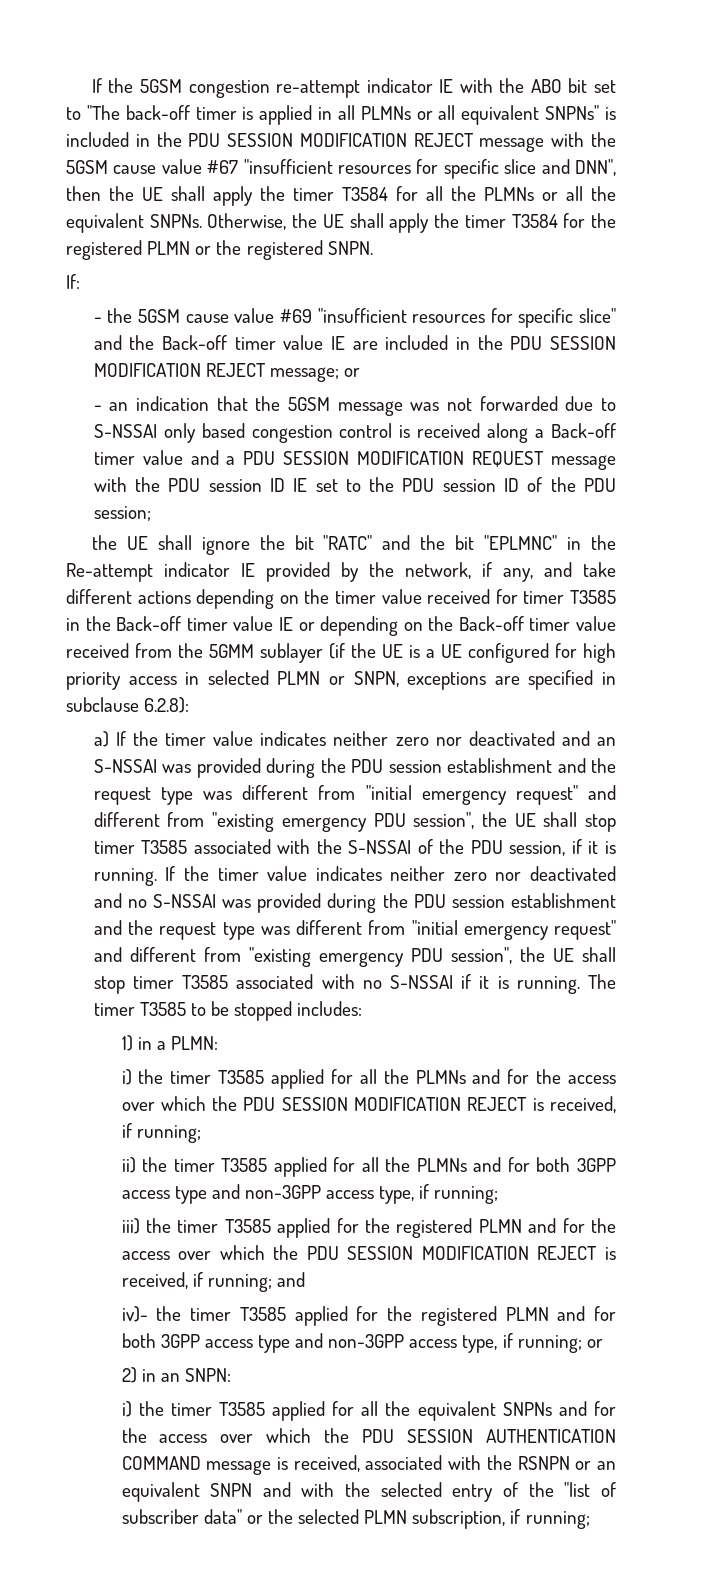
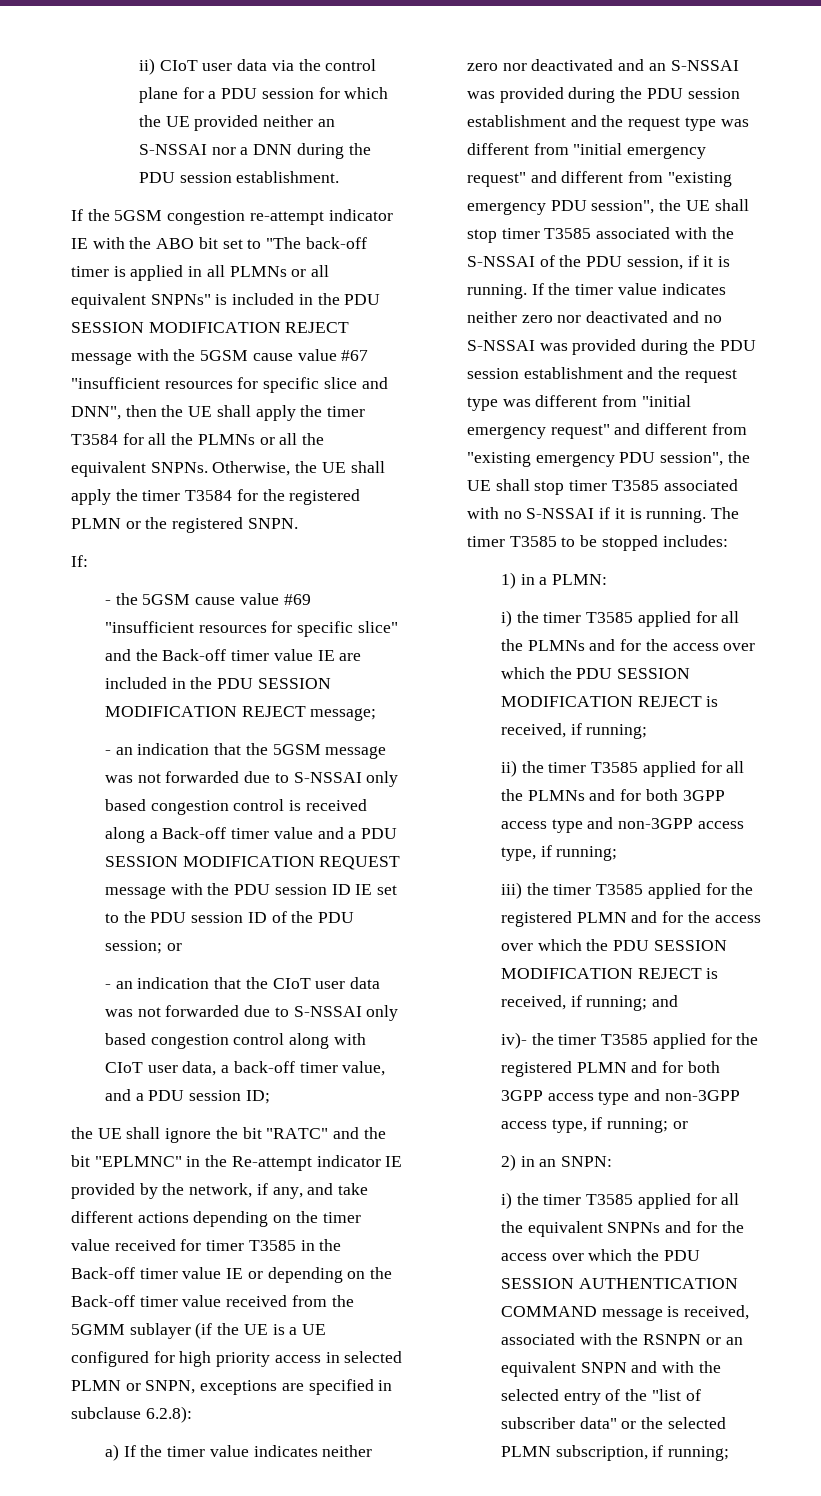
(91, 85) none -> [138,58,377,75] [138,87,389,103] [138,115,335,131] [138,143,371,159] [138,171,340,183] ii) CIoT user data via the control plane for a PDU session for which the UE provided neither an S-NSSAI nor a DNN during the PDU session establishment. //
[344,368,361,377] or -> (377, 714) none
(151, 513) none -> [166,943,182,951] [104,977,381,989] [104,1005,399,1021] [104,1033,366,1049] [104,1061,386,1076] [104,1089,270,1104] or // - an indication that the CIoT user data was not forwarded due to S-NSSAI only based congestion control along with CIoT user data, a back-off timer value, and a PDU session ID;

